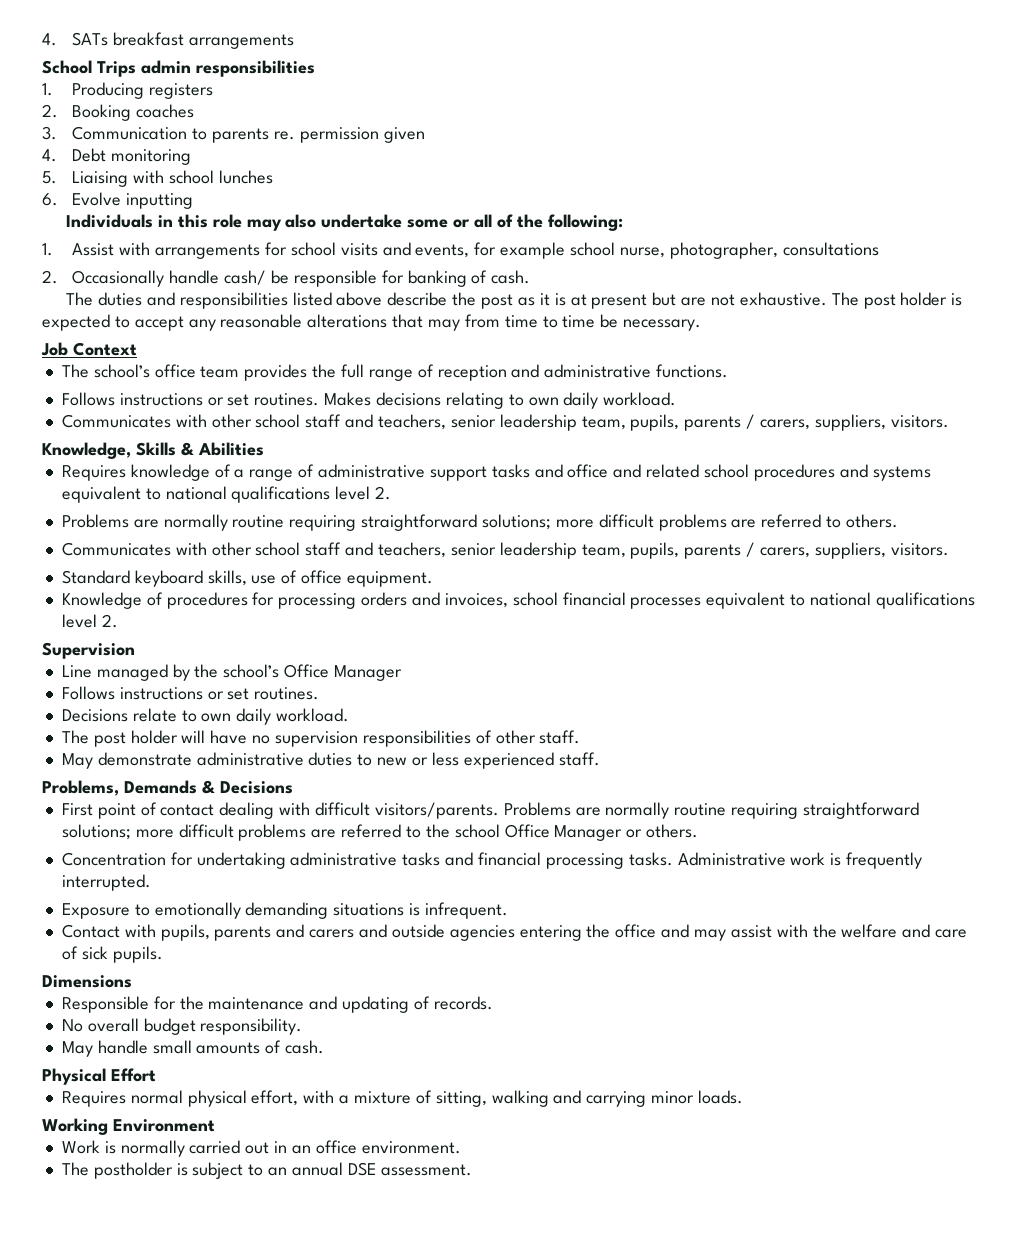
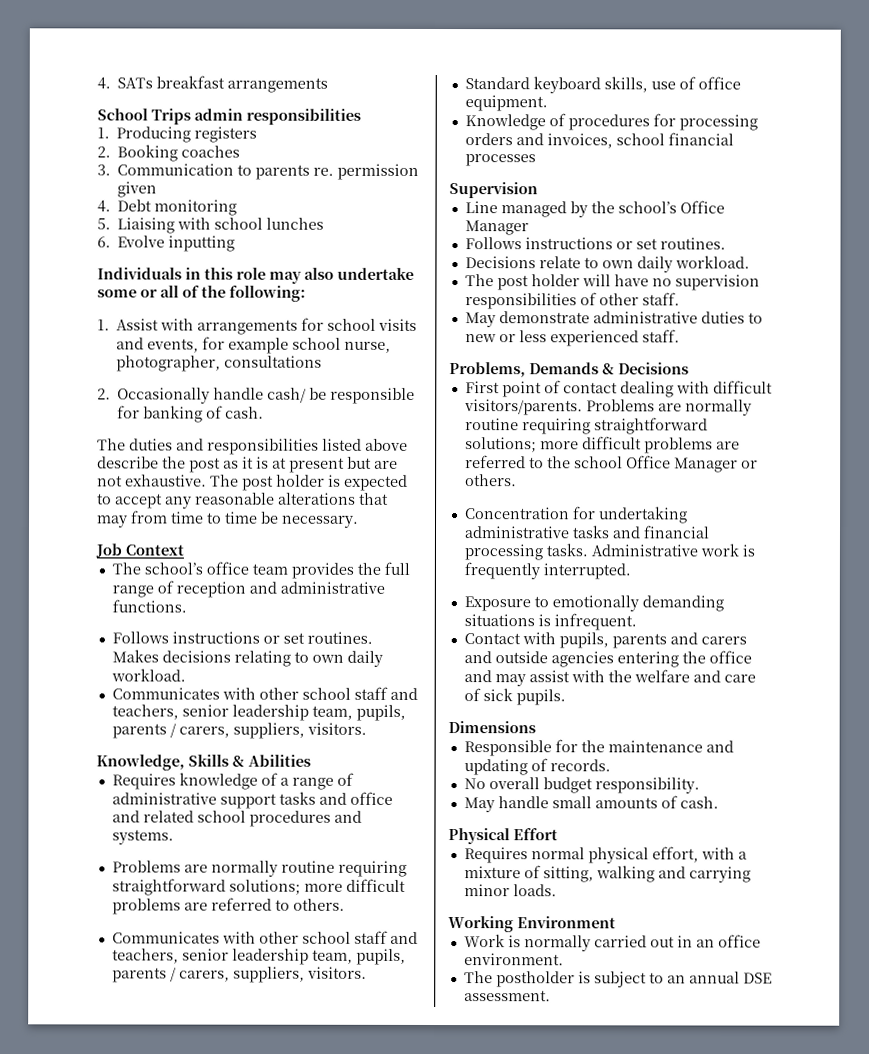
[872,466,931,481] [61,486,392,503] systems equivalent to national qualifications level 2. -> [111,829,174,845] systems.
[706,592,975,609] [61,614,118,628] equivalent to national qualifications level 2. -> (536, 160) none

